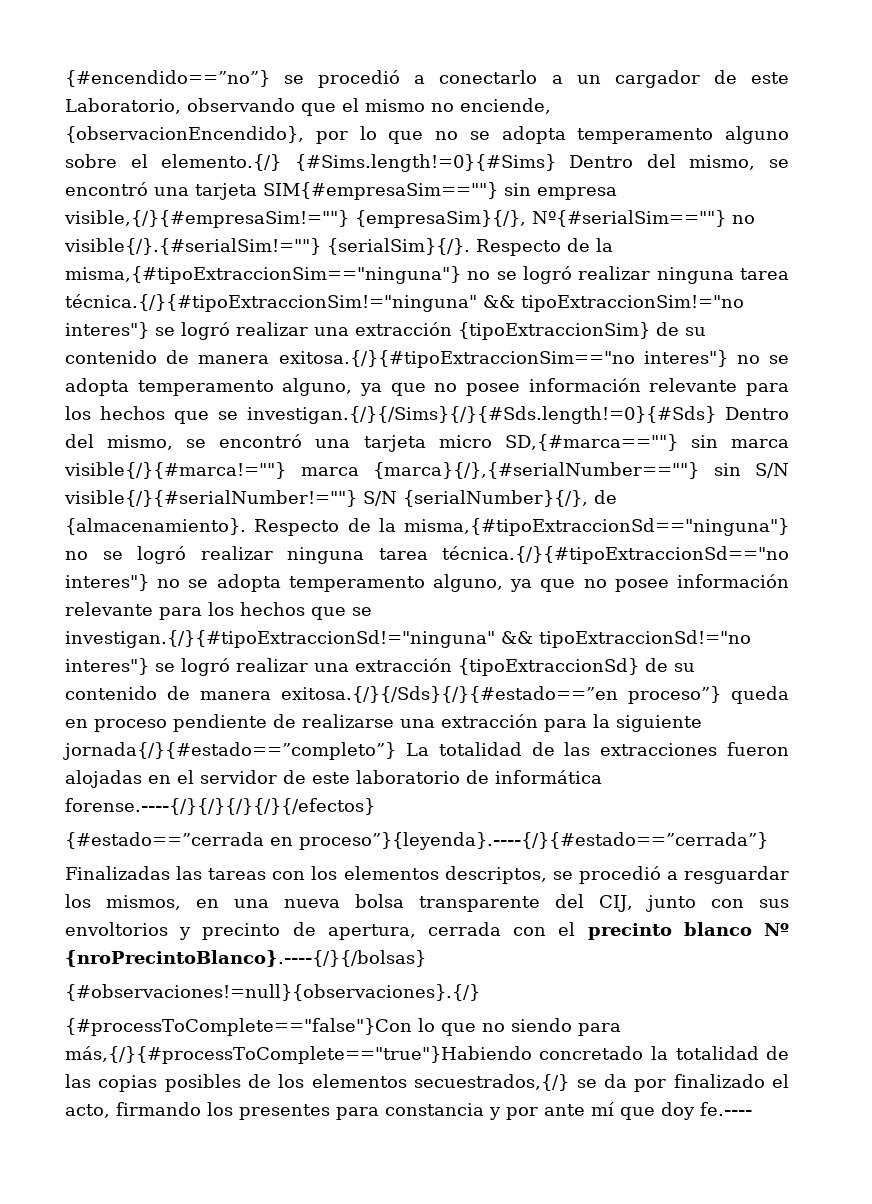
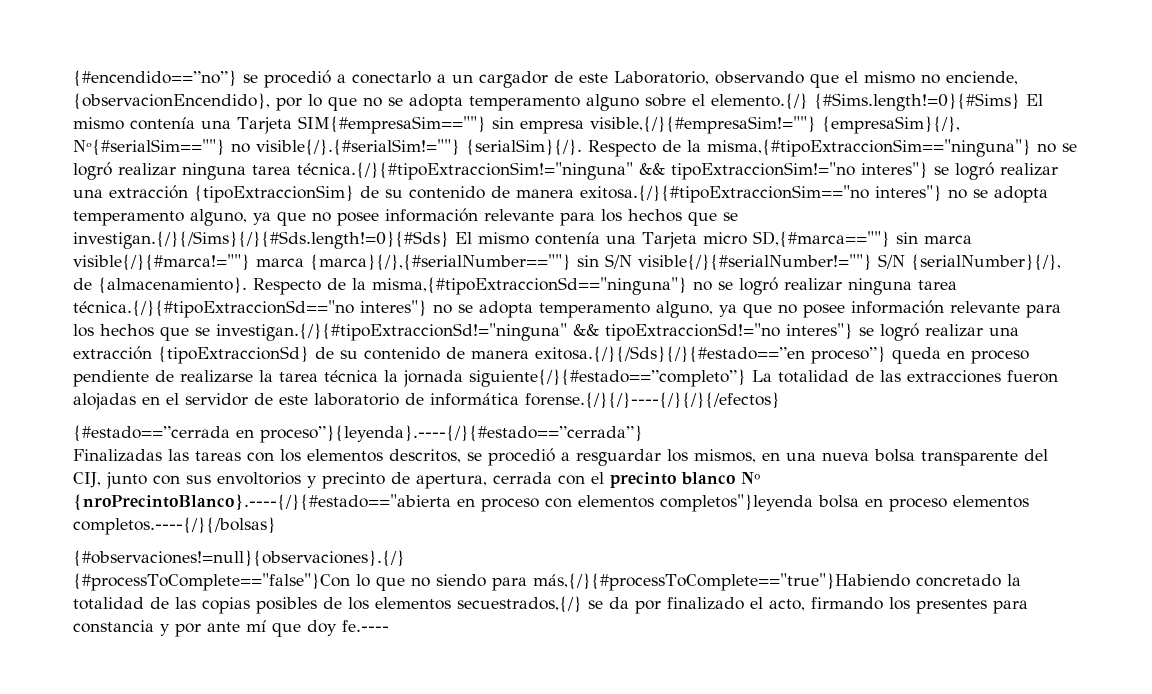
[569,154,789,170] [65,182,257,200] Dentro del mismo, se encontró una tarjeta -> [1026,94,1043,106] [73,117,292,134] El mismo contenía una Tarjeta
[725,407,789,420] [65,434,426,452] Dentro del mismo, se encontró una tarjeta -> [455,232,697,249] El mismo contenía una Tarjeta
[400,714,702,732] [63,742,396,760] una extracción para la siguiente jornada{/}{#estado==”completo”} -> [259,369,746,387] la tarea técnica la jornada siguiente{/}{#estado==”completo”}
[65,798,375,815] forense.----{/}{/}{/}{/}{/efectos} -> [525,392,780,409] forense.{/}{/}----{/}{/}{/efectos}
[444,866,547,884] descriptos, -> [389,449,461,463] descritos,
[65,950,426,967] {nroPrecintoBlanco}.----{/}{/bolsas} -> [73,494,1029,512] [73,517,276,535] {nroPrecintoBlanco}.----{/}{#estado=="abierta en proceso con elementos completos"}leyenda bolsa en proceso elementos completos.----{/}{/bolsas}

